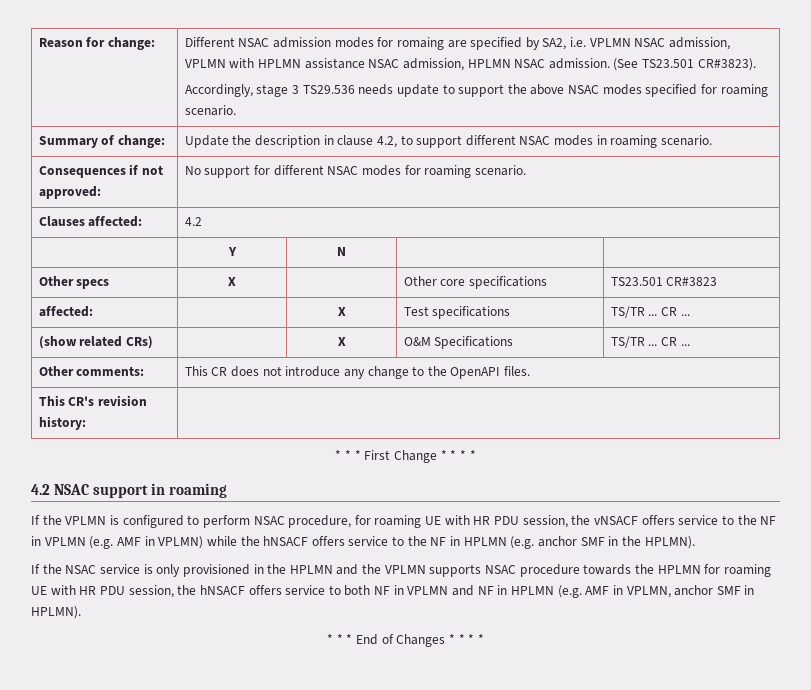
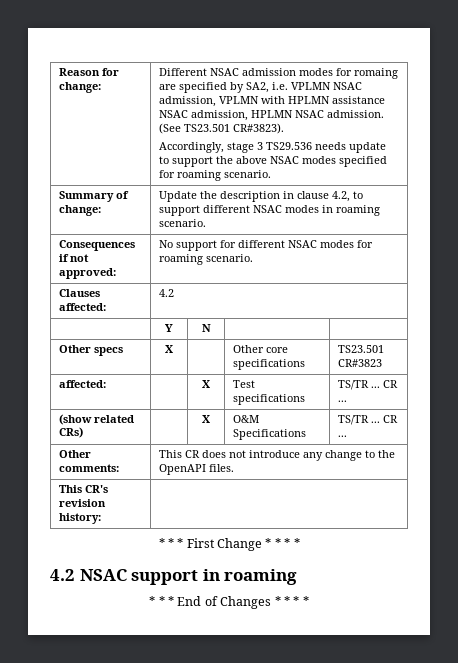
[31,515,777,528] [31,536,695,549] [31,564,771,577] [31,585,755,598] [31,606,81,619] // If the VPLMN is configured to perform NSAC procedure, for roaming UE with HR PDU session, the vNSACF offers service to the NF in VPLMN (e.g. AMF in VPLMN) while the hNSACF offers service to the NF in HPLMN (e.g. anchor SMF in the HPLMN). // If the NSAC service is only provisioned in the HPLMN and the VPLMN supports NSAC procedure towards the HPLMN for roaming UE with HR PDU session, the hNSACF offers service to both NF in VPLMN and NF in HPLMN (e.g. AMF in VPLMN, anchor SMF in HPLMN). -> (298, 577) none

